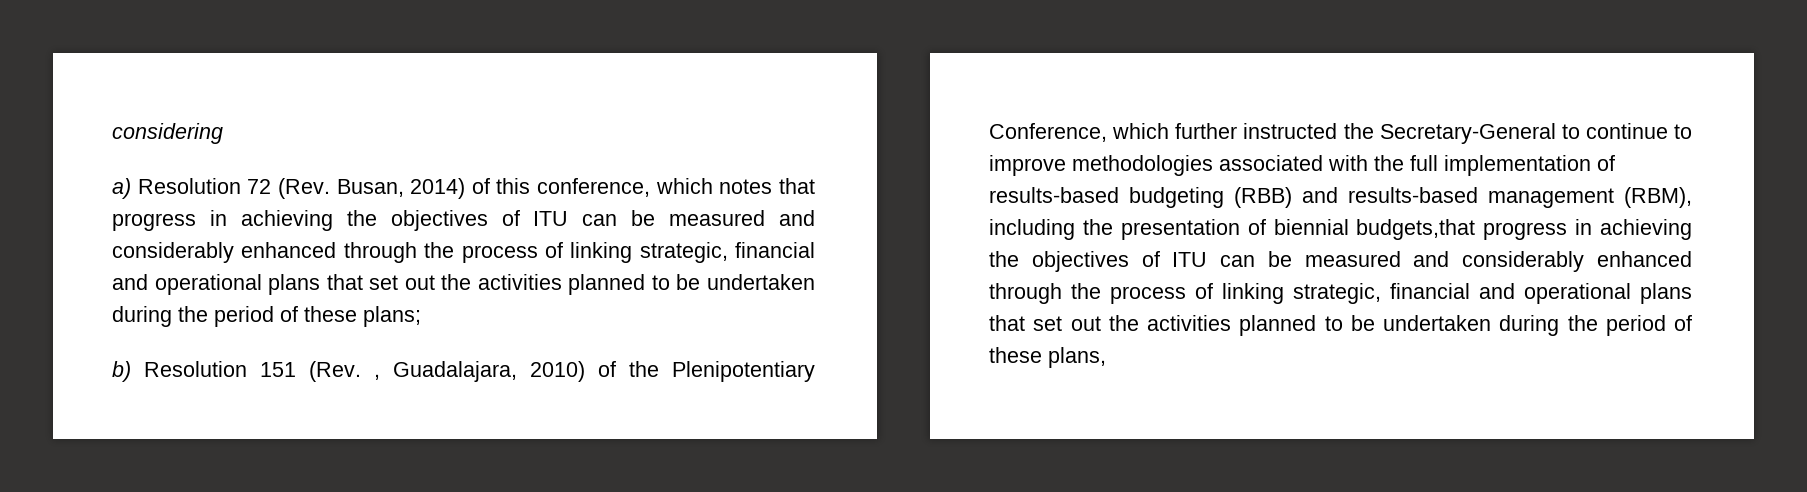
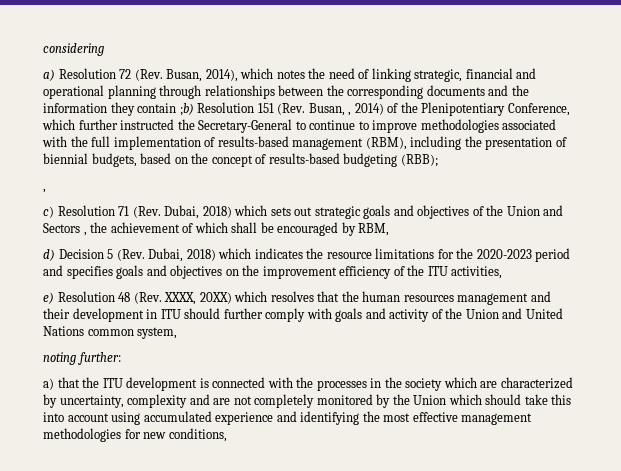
[410,178,815,199] [112,210,815,231] [112,242,815,263] [112,274,815,295] [112,306,421,327] [112,361,585,382] 2014) of this conference, which notes that progress in achieving the objectives of ITU can be measured and considerably enhanced through the process of linking strategic, financial and operational plans that set out the activities planned to be undertaken during the period of these plans; // b) Resolution 151 (Rev. , Guadalajara, 2010) -> [205,68,537,82] [43,85,529,99] [43,102,384,116] 2014), which notes the need of linking strategic, financial and operational planning through relationships between the corresponding documents and the information they contain ;b) Resolution 151 (Rev. Busan, , 2014)
[1129,187,1478,208] budgeting (RBB) and results-based -> (289, 141) none
[1356,219,1692,240] [989,251,1692,272] [989,283,1692,304] [989,315,1692,336] [989,347,1106,368] budgets,that progress in achieving the objectives of ITU can be measured and considerably enhanced through the process of linking strategic, financial and operational plans that set out the activities planned to be undertaken during the period of these plans, -> [91,153,438,167] [43,189,46,193] [43,205,564,219] [43,222,390,236] [43,248,571,262] [43,265,503,279] [43,291,551,305] [43,308,563,322] [43,326,178,339] [43,352,121,365] [43,377,573,391] [43,394,572,408] [43,411,533,425] [43,428,227,442] budgets, based on the concept of results-based budgeting (RBB); // , // c) Resolution 71 (Rev. Dubai, 2018) which sets out strategic goals and objectives of the Union and Sectors , the achievement of which shall be encouraged by RBM, // d) Decision 5 (Rev. Dubai, 2018) which indicates the resource limitations for the 2020-2023 period and specifies goals and objectives on the improvement efficiency of the ITU activities, // e) Resolution 48 (Rev. XXXX, 20XX) which resolves that the human resources management and their development in ITU should further comply with goals and activity of the Union and United Nations common system, // noting further: // a) that the ITU development is connected with the processes in the society which are characterized by uncertainty, complexity and are not completely monitored by the Union which should take this into account using accumulated experience and identifying the most effective management methodologies for new conditions,

